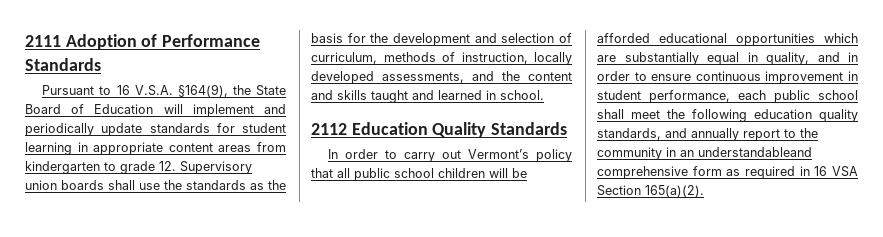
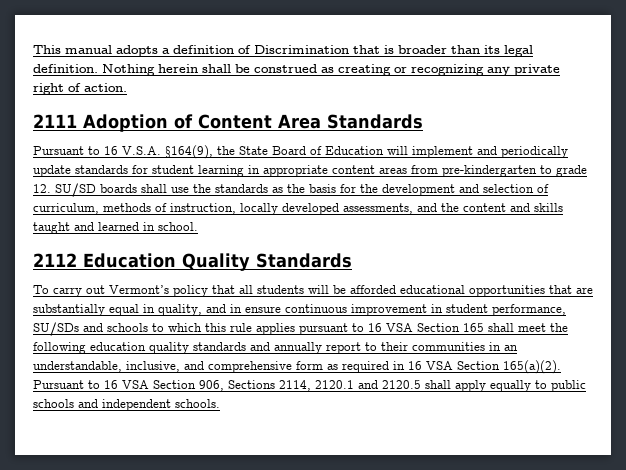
(25, 41) none -> [33,45,533,57] [33,64,560,76] [33,83,127,95] This manual adopts a definition of Discrimination that is broader than its legal definition. Nothing herein shall be construed as creating or recognizing any private right of action. //
[162,34,261,47] Performance -> [198,114,321,129] Content Area
[25,161,100,174] kindergarten -> [442,165,537,177] pre-kindergarten
[180,161,252,174] [25,180,57,190] Supervisory union -> [55,183,96,197] SU/SD
[328,149,398,159] In order to -> [33,285,49,294] To
[354,168,485,181] public school children -> [257,285,304,294] students
[824,33,858,43] which -> [549,285,572,294] that
[597,71,647,81] order to -> (242, 308) none
[738,90,858,103] each public school -> [33,322,484,336] SU/SDs and schools to which this rule applies pursuant to 16 VSA Section 165
[597,128,661,140] standards, -> [193,342,246,351] standards
[800,128,818,138] [597,147,812,160] the community in an understandableand -> [381,342,518,351] [33,361,204,372] their communities in an understandable, inclusive, and
(704, 191) none -> [33,380,586,392] [33,399,220,411] Pursuant to 16 VSA Section 906, Sections 2114, 2120.1 and 2120.5 shall apply equally to public schools and independent schools.

